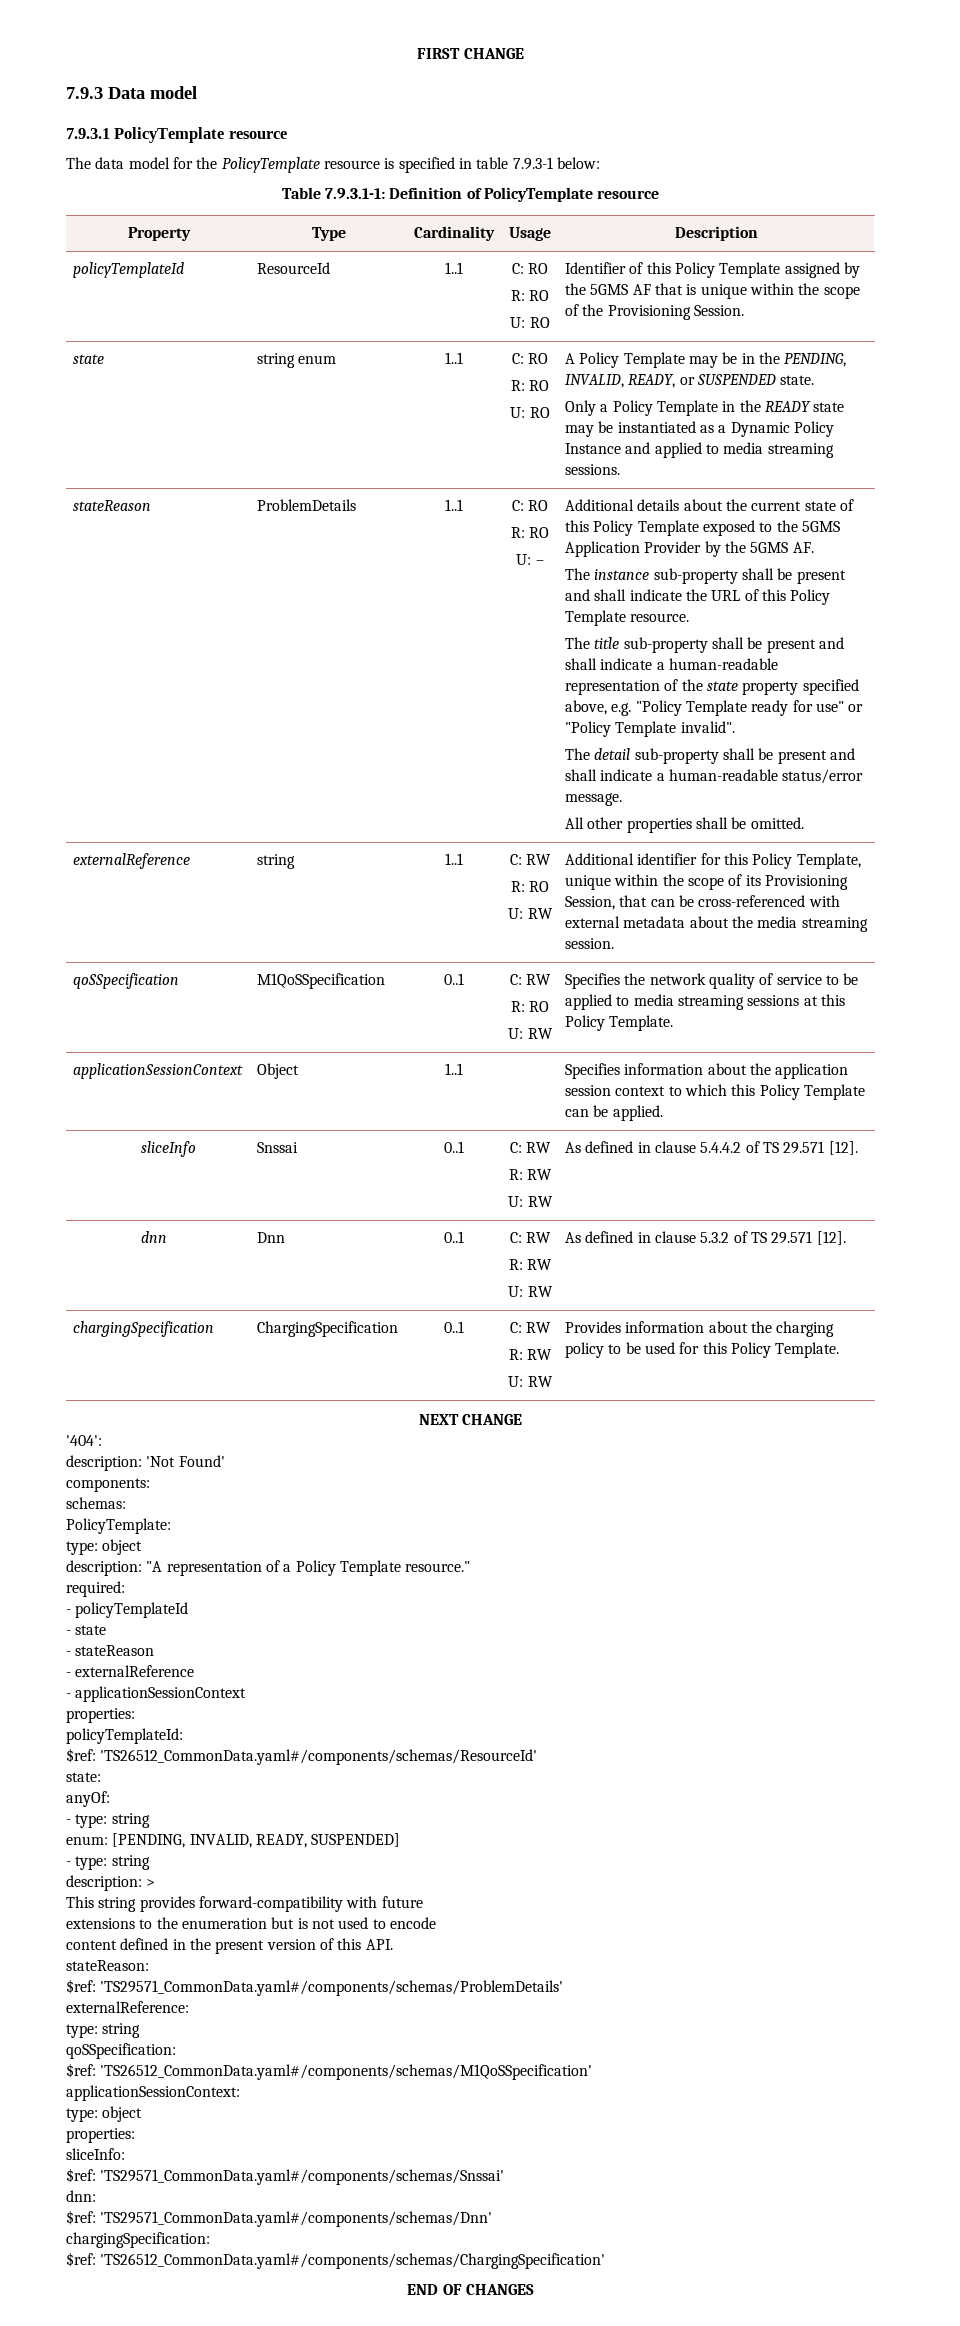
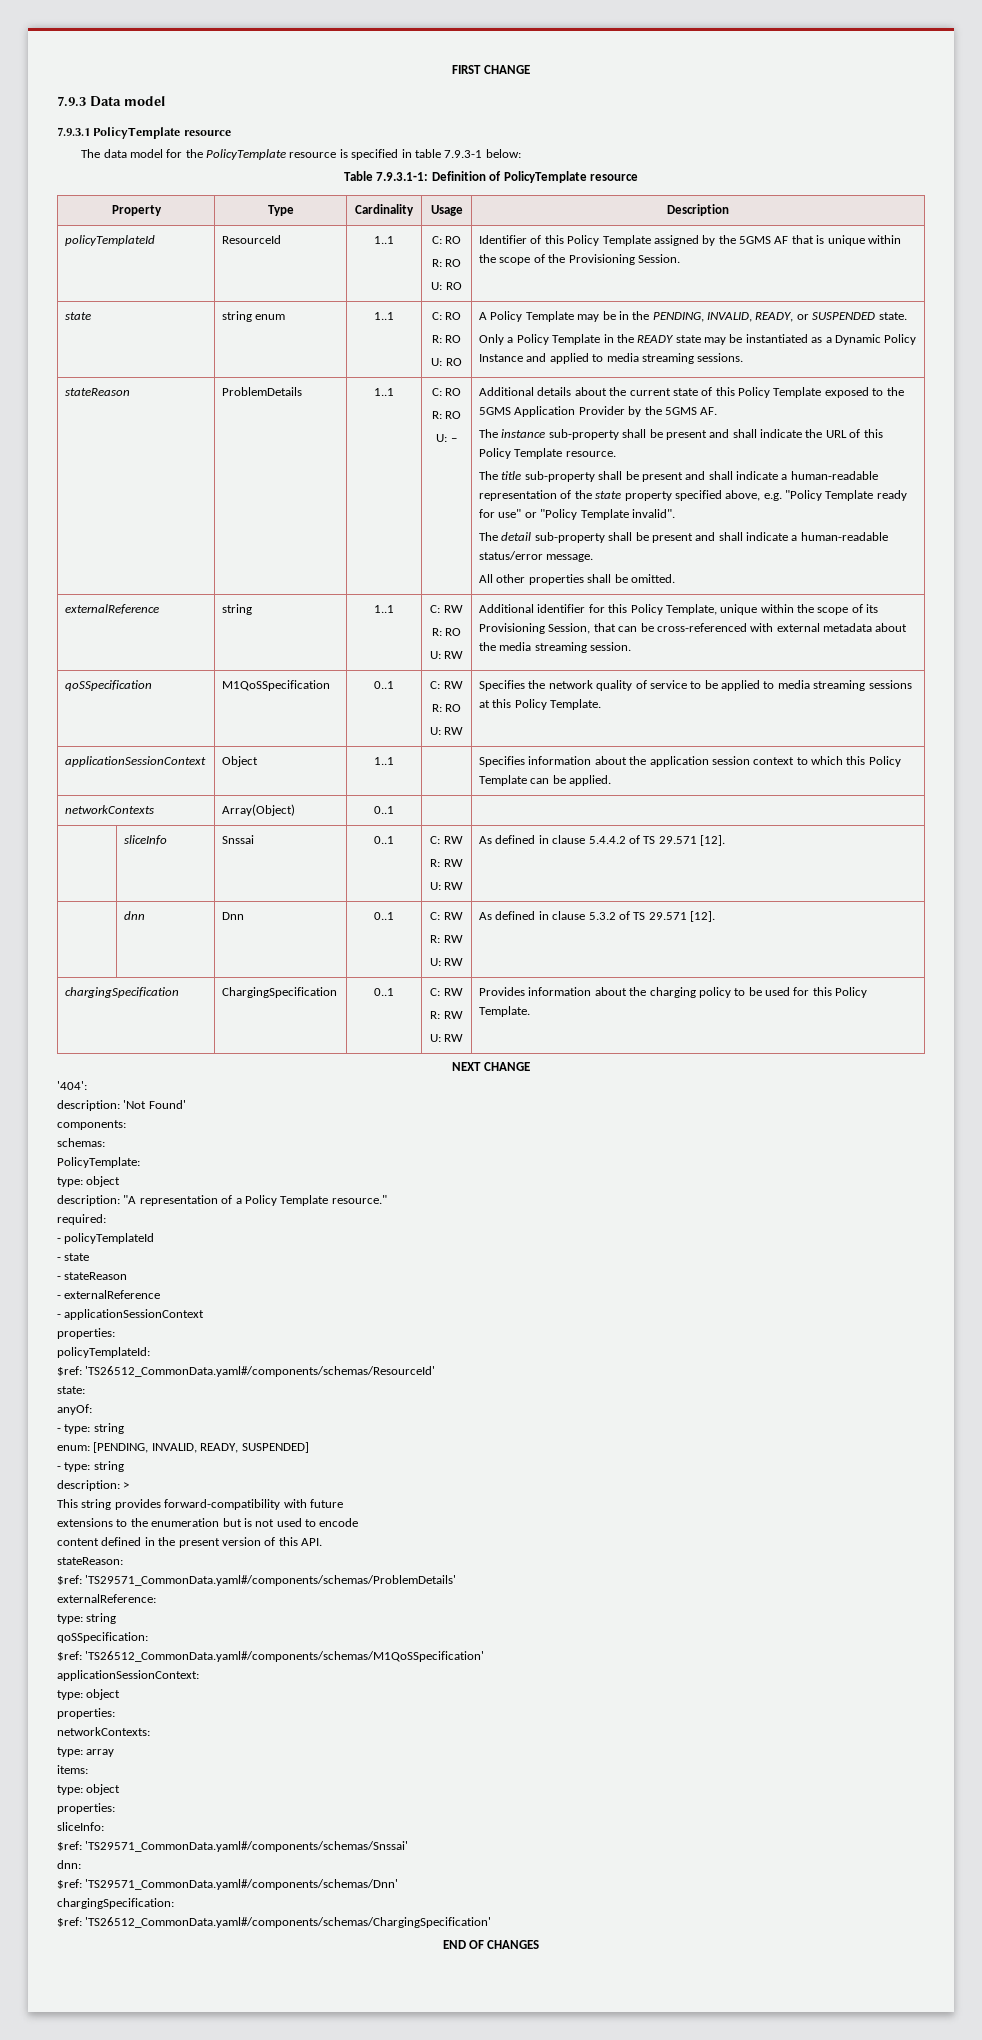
(663, 1113) none -> [65,805,155,814] [222,804,296,816] [374,806,394,814] // networkContexts | Array(Object) | 0..1 | |
(135, 2135) none -> [57,1727,150,1736] [57,1747,115,1757] [57,1765,88,1774] [57,1784,121,1795] [57,1803,115,1814] // networkContexts: // type: array // items: // type: object // properties:

